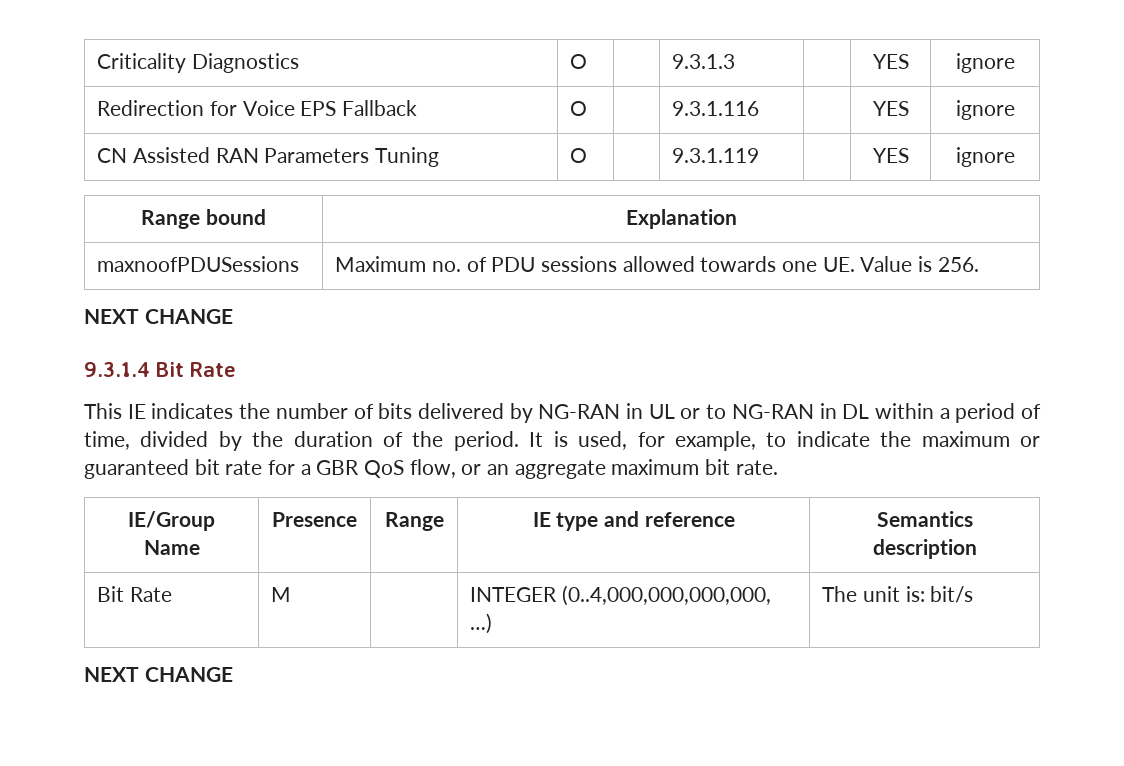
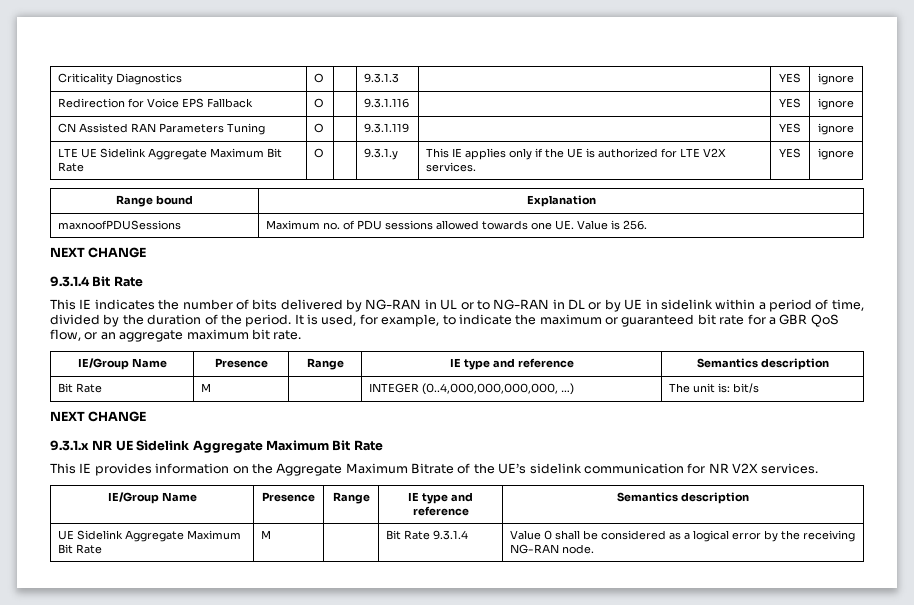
(1015, 157) none -> [58,148,283,160] [58,162,85,172] [314,148,325,158] [364,148,399,160] [426,148,727,160] [426,162,477,172] [779,148,801,158] [818,148,854,160] // LTE UE Sidelink Aggregate Maximum Bit Rate | O | | 9.3.1.y | This IE applies only if the UE is authorized for LTE V2X services. | YES | ignore
(870, 411) none -> [588,299,713,312] or by UE in sidelink
(233, 674) none -> [50,440,383,453] [50,463,819,476] [107,492,197,504] [262,492,315,502] [332,492,370,504] [408,492,473,504] [412,506,469,516] [617,492,749,504] [58,530,242,542] [58,544,103,554] [261,530,272,539] [386,530,469,540] [510,530,856,542] [510,544,595,554] // 9.3.1.x NR UE Sidelink Aggregate Maximum Bit Rate // This IE provides information on the Aggregate Maximum Bitrate of the UE’s sidelink communication for NR V2X services. // IE/Group Name | Presence | Range | IE type and reference | Semantics description // UE Sidelink Aggregate Maximum Bit Rate | M | | Bit Rate 9.3.1.4 | Value 0 shall be considered as a logical error by the receiving NG-RAN node.

